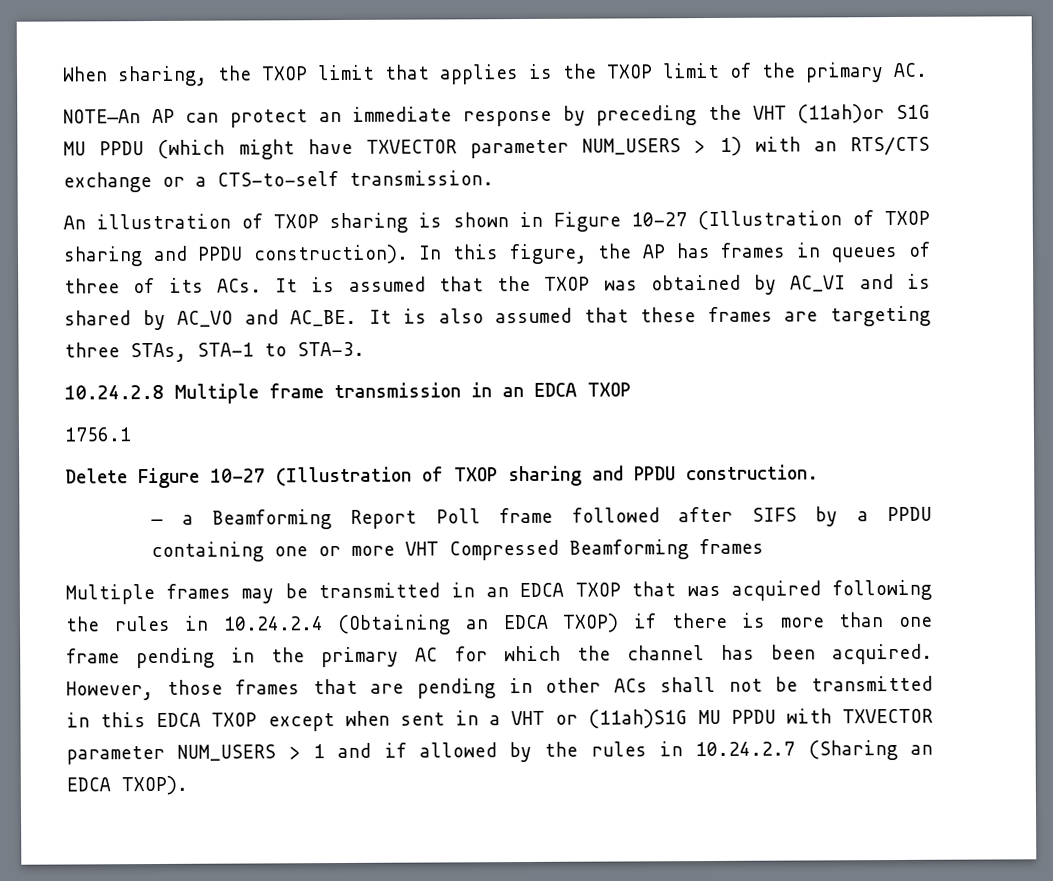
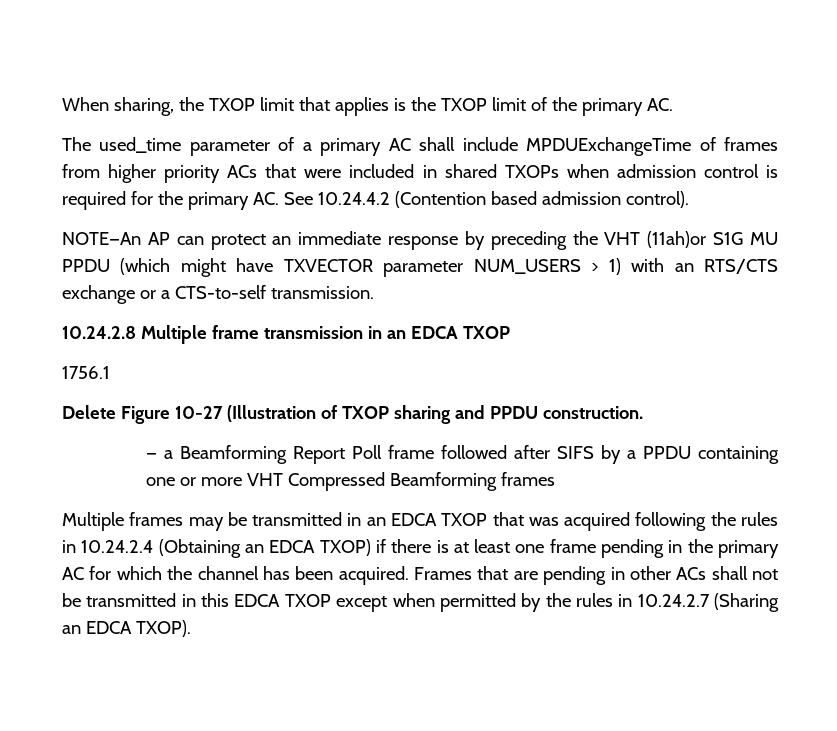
(928, 70) none -> [62,137,778,156] [62,164,779,183] [62,191,689,210] // The used_time parameter of a primary AC shall include MPDUExchangeTime of frames from higher priority ACs that were included in shared TXOPs when admission control is required for the primary AC. See 10.24.4.2 (Contention based admission control).
[63,210,931,234] [63,241,932,267] [64,273,931,295] [64,305,932,331] [64,341,365,363] // An illustration of TXOP sharing is shown in Figure 10-27 (Illustration of TXOP sharing and PPDU construction). In this figure, the AP has frames in queues of three of its ACs. It is assumed that the TXOP was obtained by AC_VI and is shared by AC_VO and AC_BE. It is also assumed that these frames are targeting three STAs, STA-1 to STA-3. -> (374, 292) none
[779,612,885,628] more than -> [453,539,511,553] at least
[66,679,301,701] However, those frames -> [414,567,472,580] Frames
[399,708,933,729] [66,742,497,765] sent in a VHT or (11ah)S1G MU PPDU with TXVECTOR parameter NUM_USERS > 1 and if allowed -> [439,593,516,612] permitted

